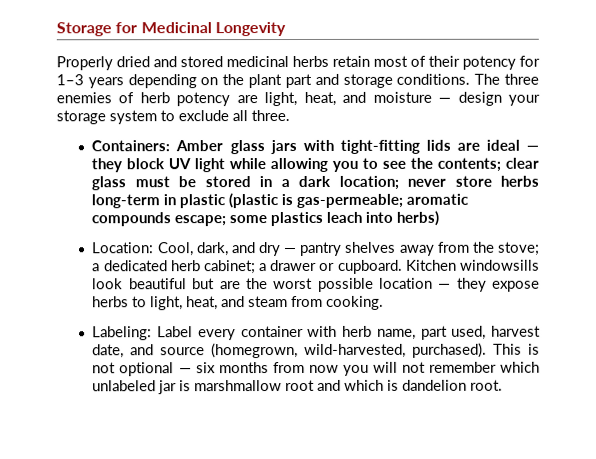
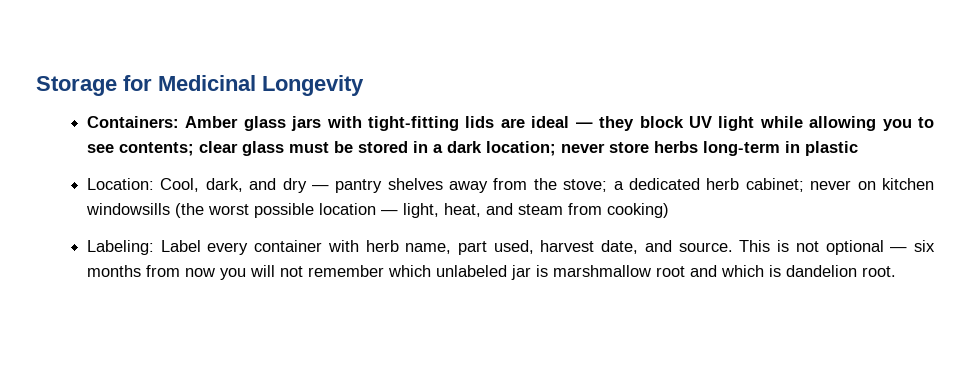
[56,55,540,71] [56,73,539,89] [56,91,540,107] [56,110,290,125] // Properly dried and stored medicinal herbs retain most of their potency for 1–3 years depending on the plant part and storage conditions. The three enemies of herb potency are light, heat, and moisture — design your storage system to exclude all three. -> (364, 85) none
[410,157,434,169] the -> (114, 148) none
[228,193,469,209] [91,210,440,227] (plastic is gas-permeable; aromatic compounds escape; some plastics leach into herbs) -> (858, 148) none
[259,259,541,274] [92,277,540,292] [92,296,148,308] a drawer or cupboard. Kitchen windowsills look beautiful but are the worst possible location — they expose herbs to -> [810,178,934,190] [85,203,398,218] never on kitchen windowsills (the worst possible location —
[326,295,385,310] cooking. -> [606,203,669,218] cooking)
[160,342,488,359] source (homegrown, wild-harvested, purchased). -> [678,242,733,252] source.

